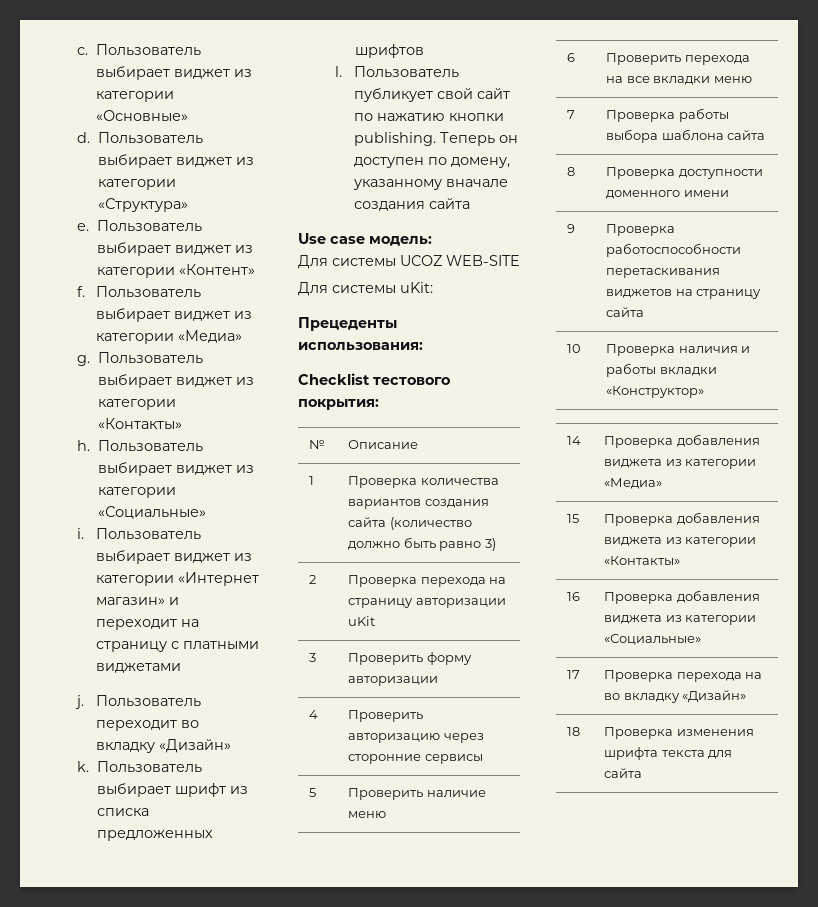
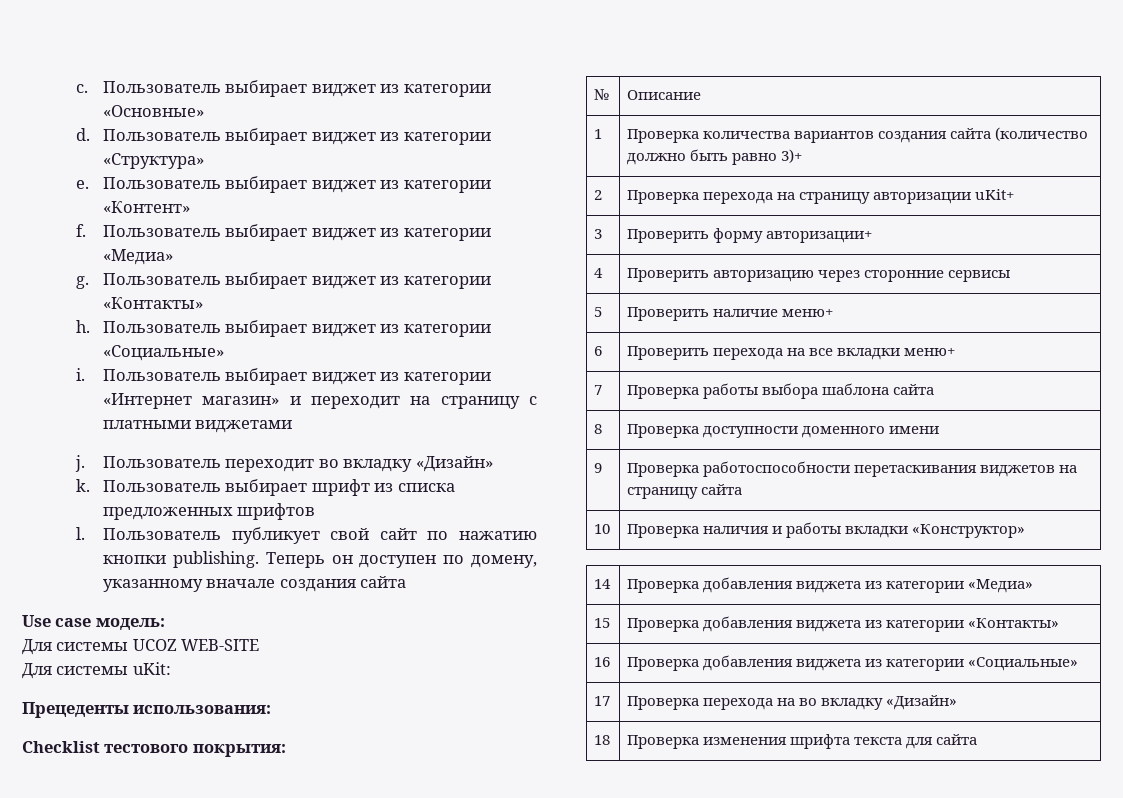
[484,538,496,551] 3) -> [781,149,803,163] 3)+
[348,616,376,626] uKit -> [975,189,1015,200] uKit+
[348,676,439,686] авторизации -> [766,231,873,243] авторизации+
[348,811,387,818] меню -> [782,309,834,317] меню+
[713,76,752,83] меню -> [904,348,956,356] меню+

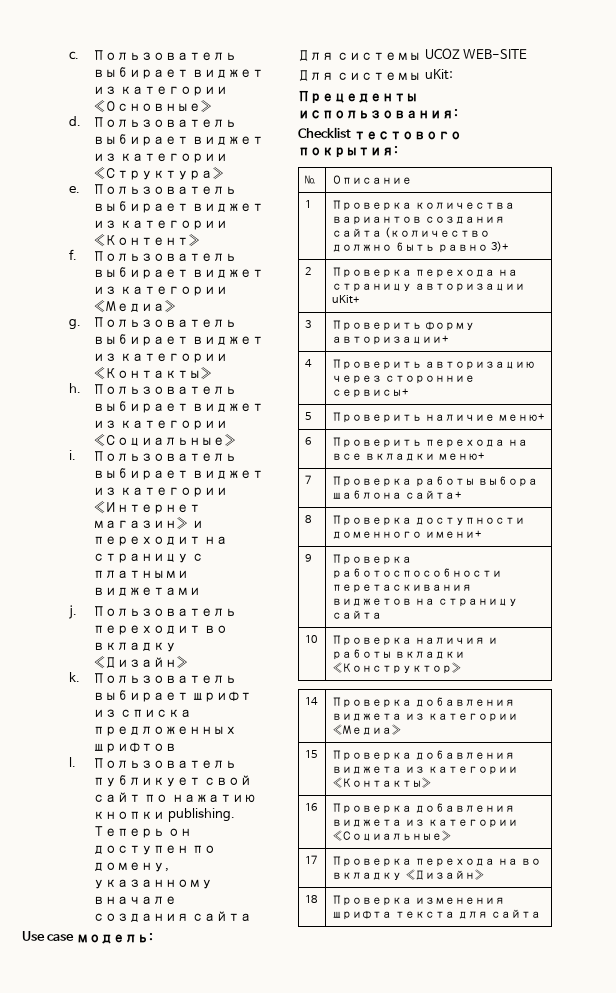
[948,270,1011,282] сервисы -> [332,388,409,398] сервисы+
[893,384,935,395] сайта -> [405,490,462,499] сайта+
[889,426,940,434] имени -> [425,530,482,538] имени+

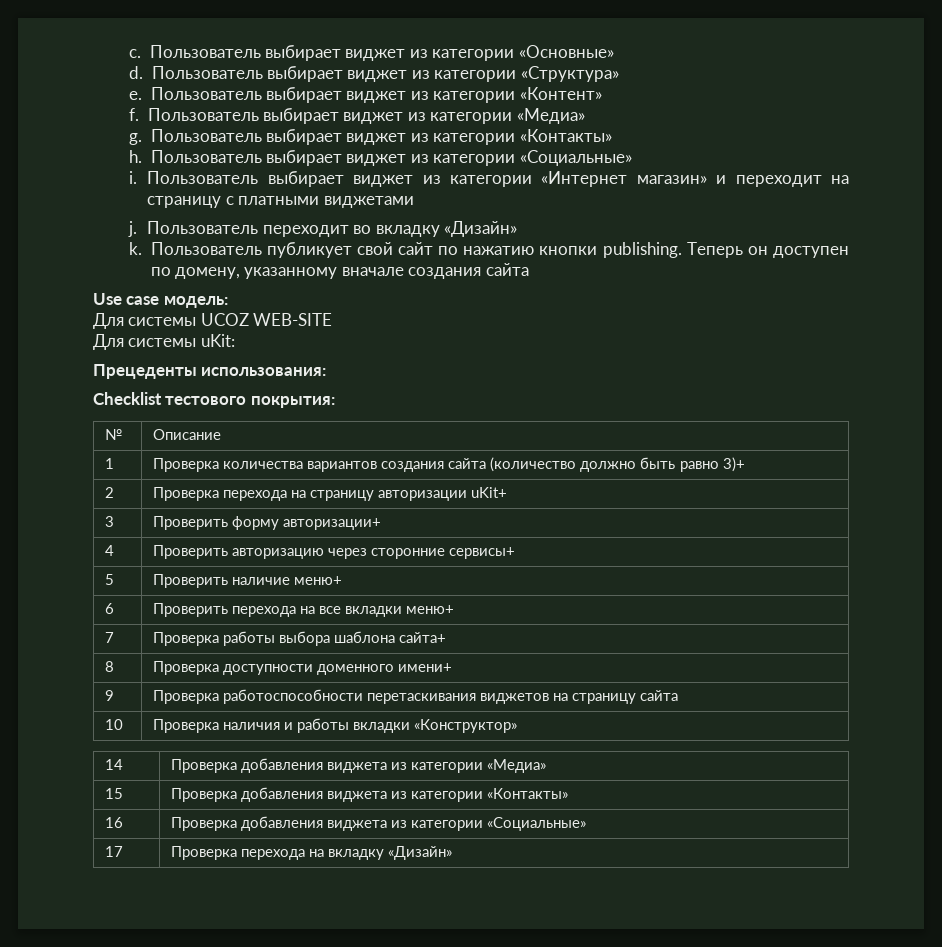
[93,690,253,702] [93,709,193,717] [93,726,238,736] [93,742,178,753] [69,757,238,769] выбирает шрифт из списка предложенных шрифтов // l. Пользователь -> (262, 248) none
[521,858,542,865] [332,869,486,880] [305,895,318,903] [332,895,506,906] [332,909,542,920] во вкладку «Дизайн» // 18 | Проверка изменения шрифта текста для сайта -> [328,846,453,860] вкладку «Дизайн»

